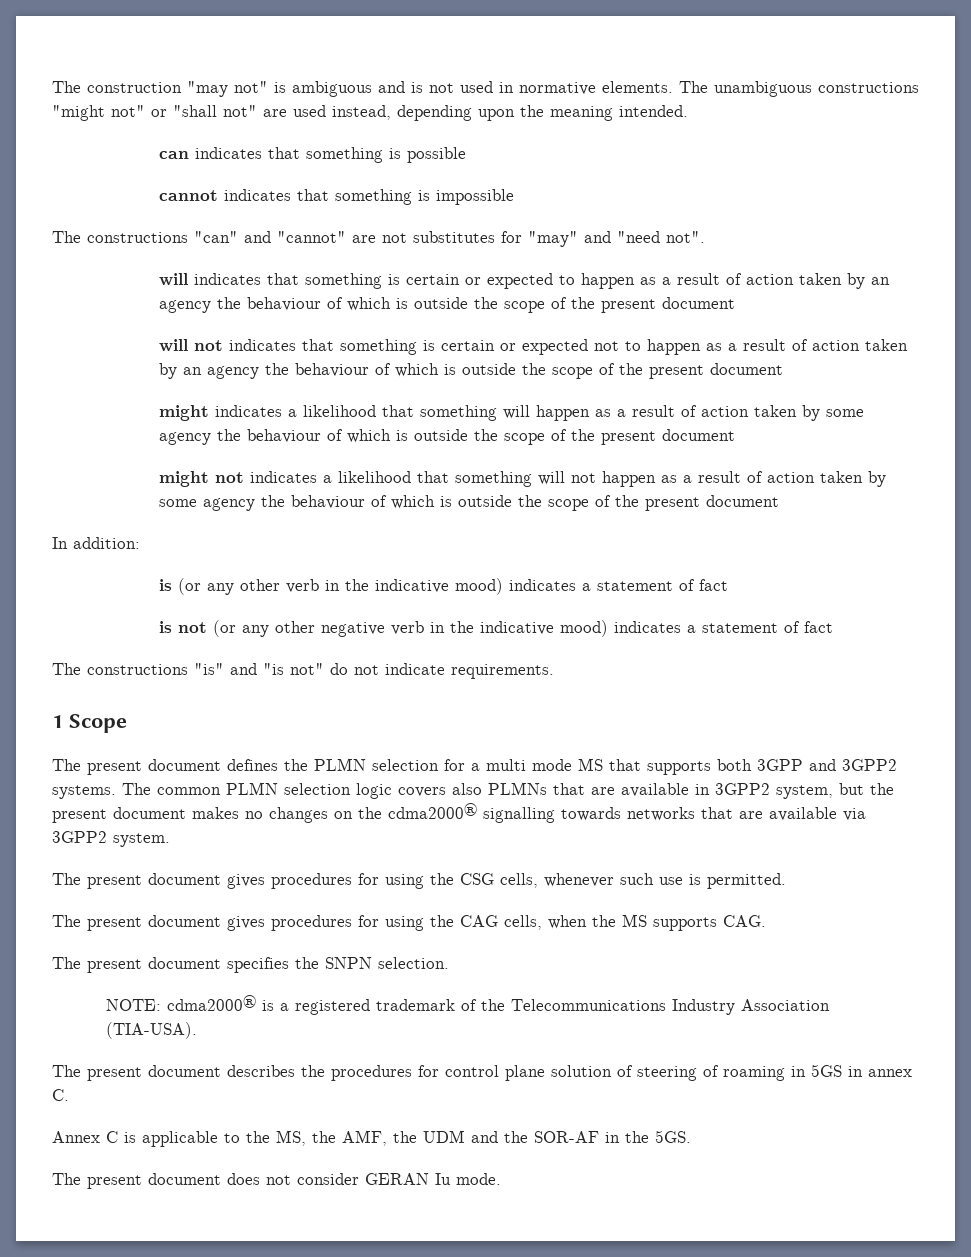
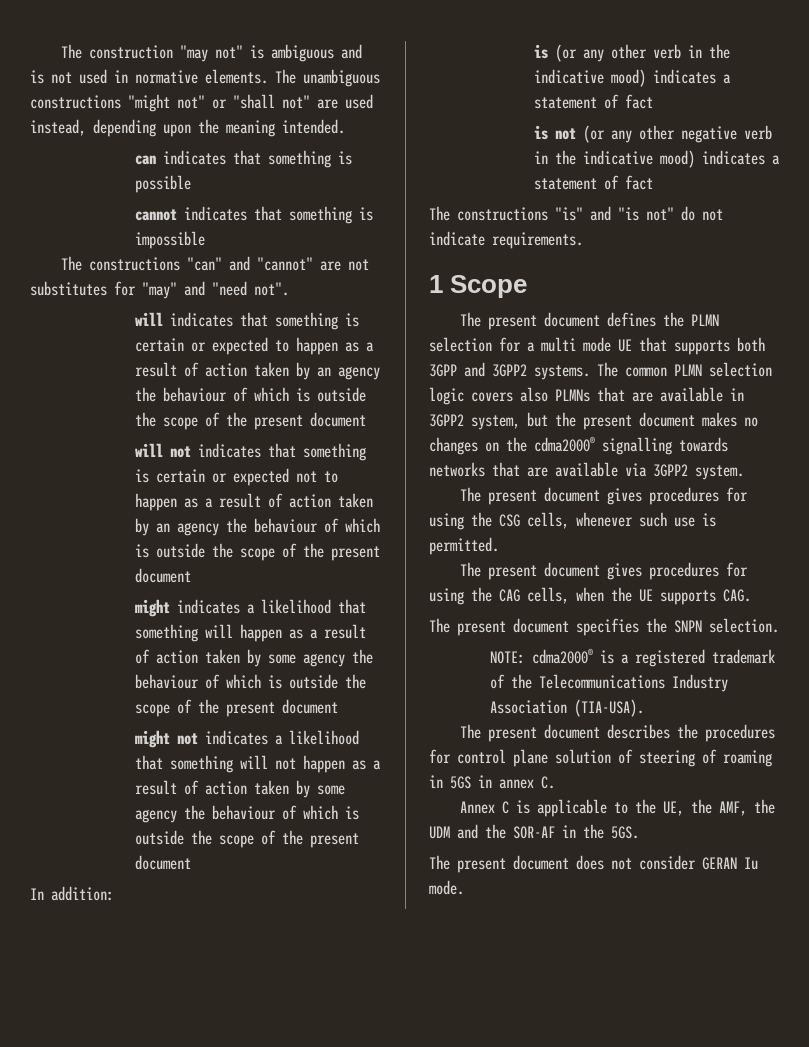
[578,758,603,771] MS -> [618,339,632,352] UE
[622,914,647,927] MS -> [639,589,653,602] UE
[276,1130,306,1146] MS, -> [662,801,684,816] UE,

